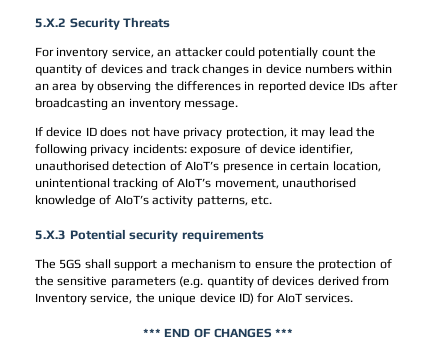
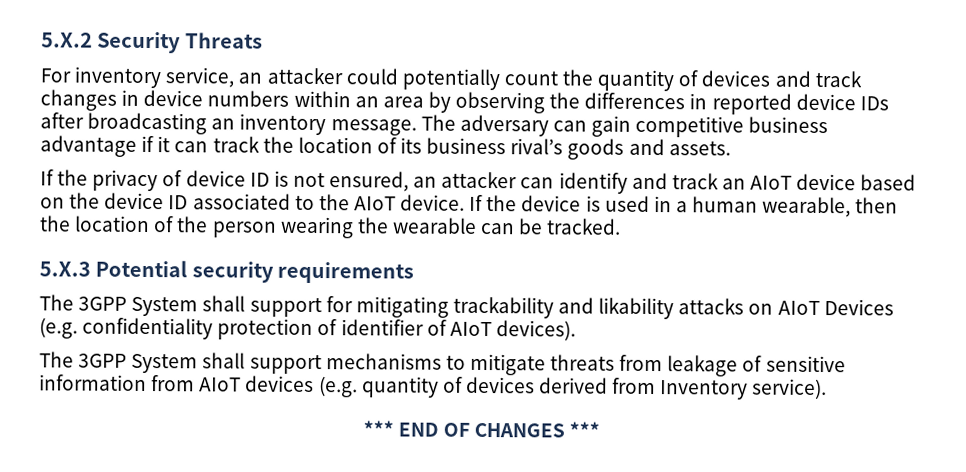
[35,127,376,139] [35,144,354,156] [35,161,381,173] [35,178,356,190] [35,195,272,207] // If device ID does not have privacy protection, it may lead the following privacy incidents: exposure of device identifier, unauthorised detection of AIoT’s presence in certain location, unintentional tracking of AIoT’s movement, unauthorised knowledge of AIoT’s activity patterns, etc. -> [420,114,829,138] [40,135,731,160] [40,169,917,194] [40,192,899,218] [40,215,622,239] The adversary can gain competitive business advantage if it can track the location of its business rival’s goods and assets. // If the privacy of device ID is not ensured, an attacker can identify and track an AIoT device based on the device ID associated to the AIoT device. If the device is used in a human wearable, then the location of the person wearing the wearable can be tracked.
[59,259,392,271] [35,276,176,288] 5GS shall support a mechanism to ensure the protection of the sensitive parameters -> [78,295,894,320] [39,317,576,341] [39,351,846,377] [39,374,315,393] 3GPP System shall support for mitigating trackability and likability attacks on AIoT Devices (e.g. confidentiality protection of identifier of AIoT devices). // The 3GPP System shall support mechanisms to mitigate threats from leakage of sensitive information from AIoT devices
[90,293,353,305] service, the unique device ID) for AIoT services. -> [752,378,828,400] service).

